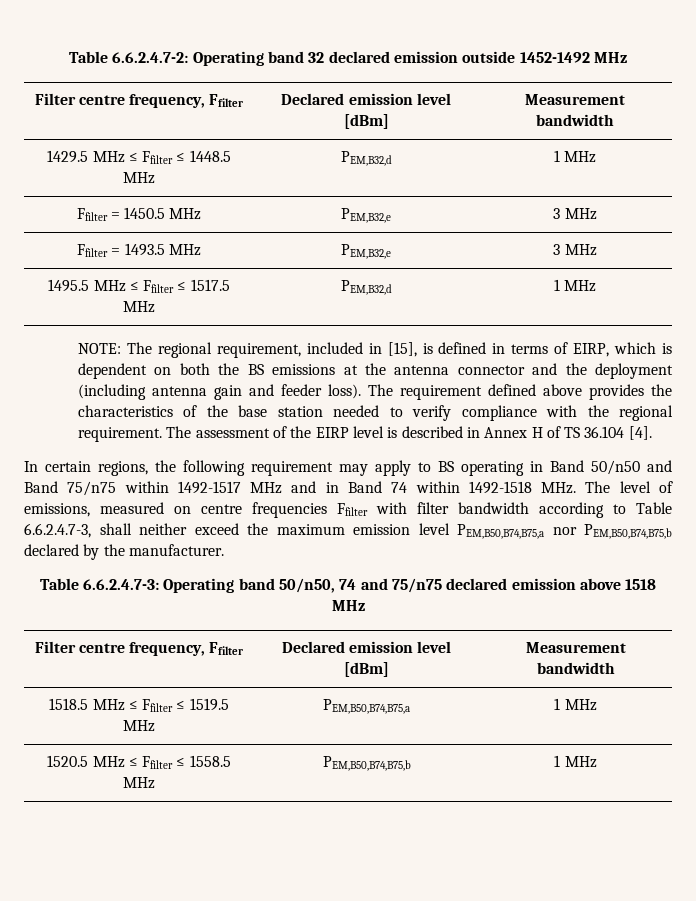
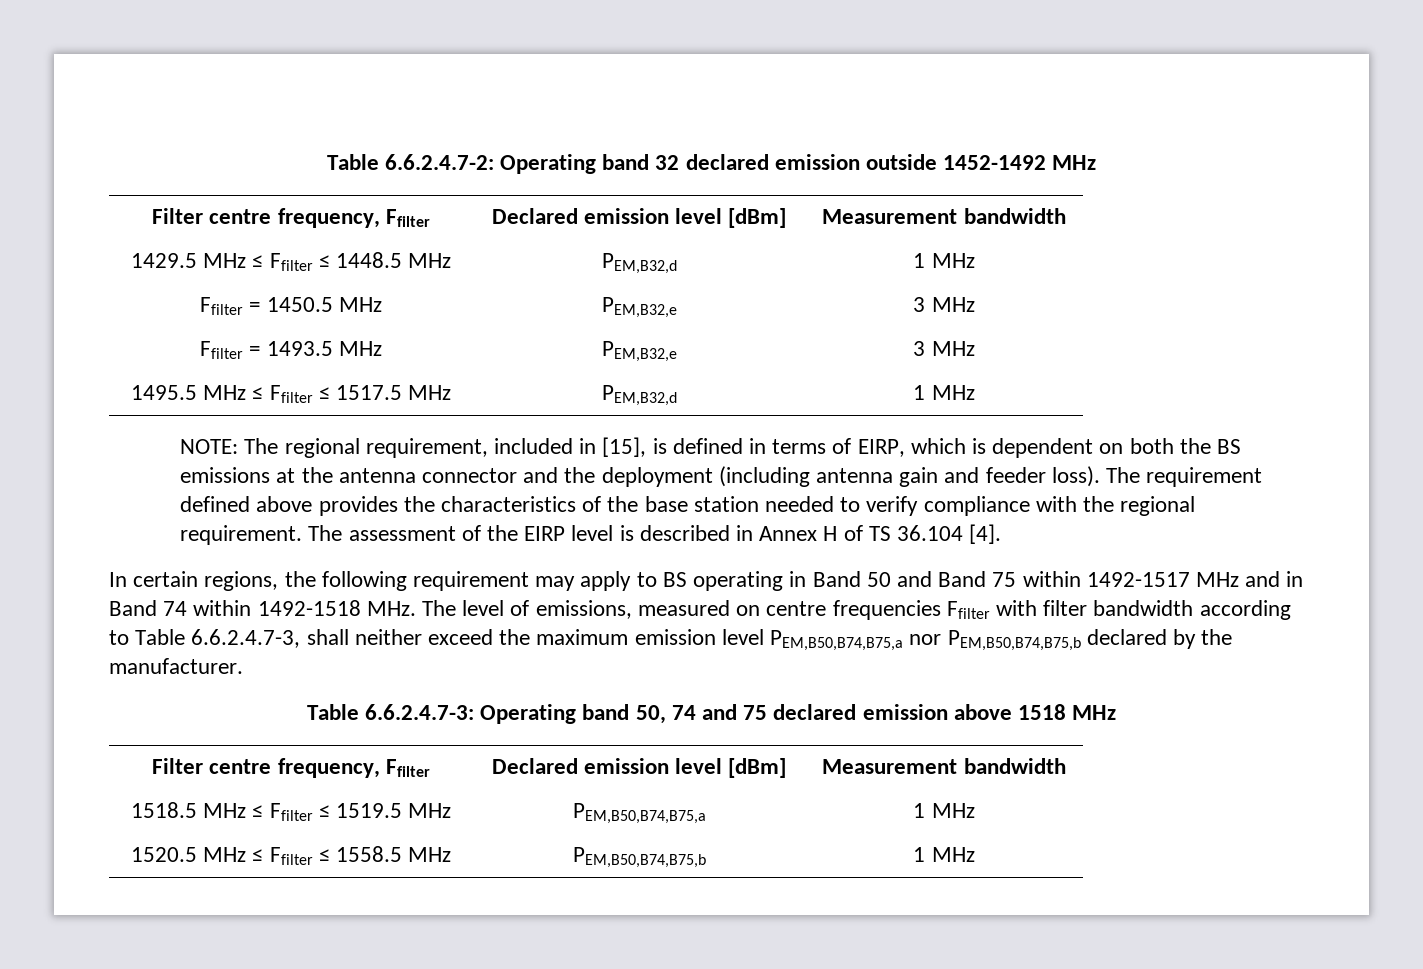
[591,460,640,475] 50/n50 -> [866,572,891,587] 50
[67,481,117,496] 75/n75 -> [992,572,1017,587] 75
[279,578,336,593] 50/n50, -> [635,705,666,724] 50,
[391,578,442,593] 75/n75 -> [743,705,768,720] 75

